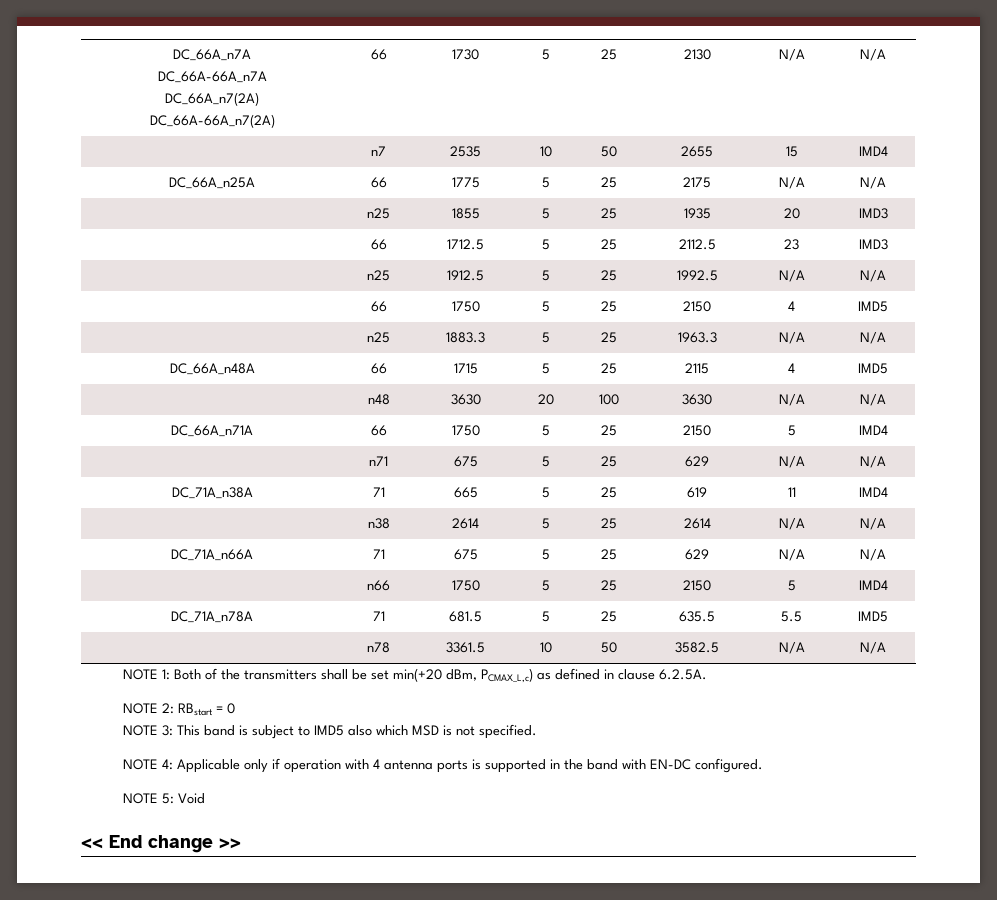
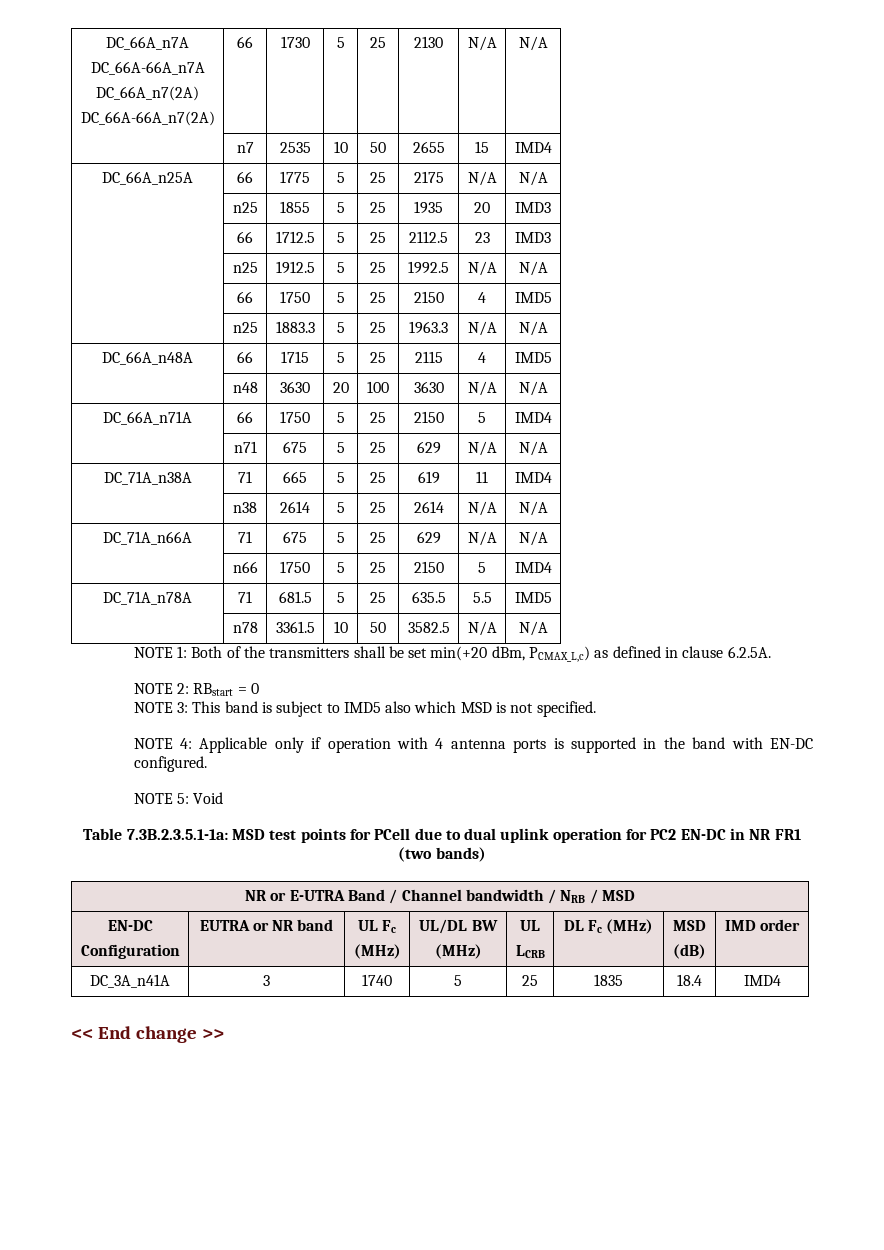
(206, 798) none -> [83,828,801,843] [398,847,486,862] [244,889,636,904] [107,920,153,931] [80,944,180,959] [199,919,334,931] [357,920,397,933] [353,944,401,959] [419,919,498,934] [434,944,482,959] [520,920,540,931] [515,945,545,958] [563,919,654,934] [673,920,706,931] [673,944,706,959] [724,919,801,931] [90,974,170,988] [263,975,270,986] [362,974,392,986] [454,975,462,986] [522,975,538,986] [594,974,623,986] [677,974,702,986] [743,975,781,986] // Table 7.3B.2.3.5.1-1a: MSD test points for PCell due to dual uplink operation for PC2 EN-DC in NR FR1 (two bands) // NR or E-UTRA Band / Channel bandwidth / NRB / MSD // EN-DC // Configuration | EUTRA or NR band | UL Fc // (MHz) | UL/DL BW // (MHz) | UL // LCRB | DL Fc (MHz) | MSD // (dB) | IMD order // DC_3A_n41A | 3 | 1740 | 5 | 25 | 1835 | 18.4 | IMD4

